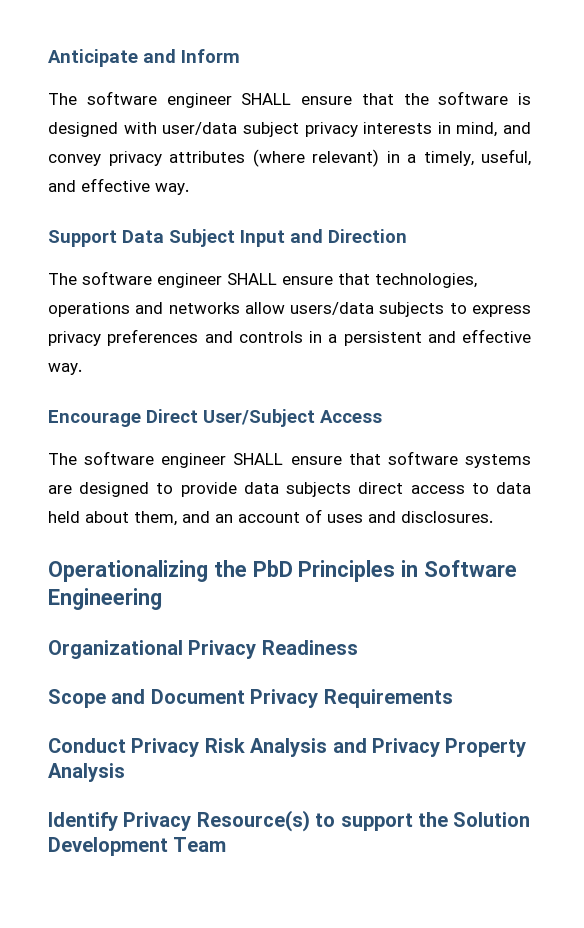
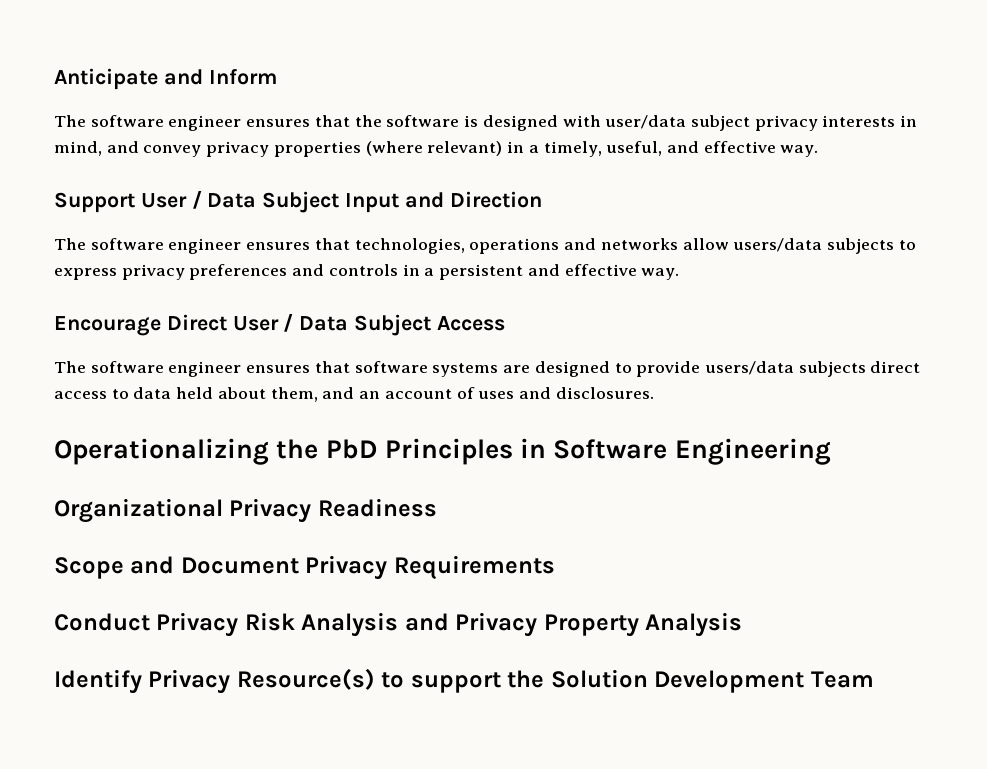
[241,93,352,105] SHALL ensure -> [246,119,311,127] ensures
[169,151,245,163] attributes -> [273,141,361,157] properties
(117, 238) none -> [140,190,202,209] User /
[227,273,333,285] SHALL ensure -> [246,242,311,250] ensures
[203,409,315,427] User/Subject -> [232,313,432,336] User / Data Subject
[233,453,342,465] SHALL ensure -> [246,365,311,373] ensures
[243,482,279,494] data -> [704,361,794,375] users/data

